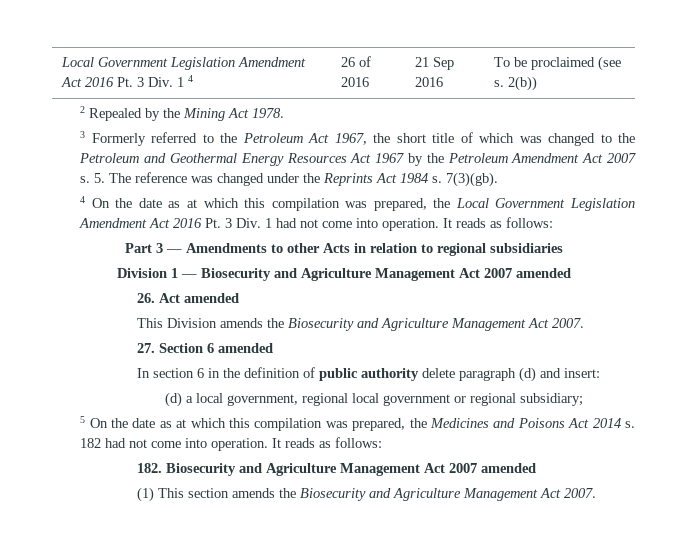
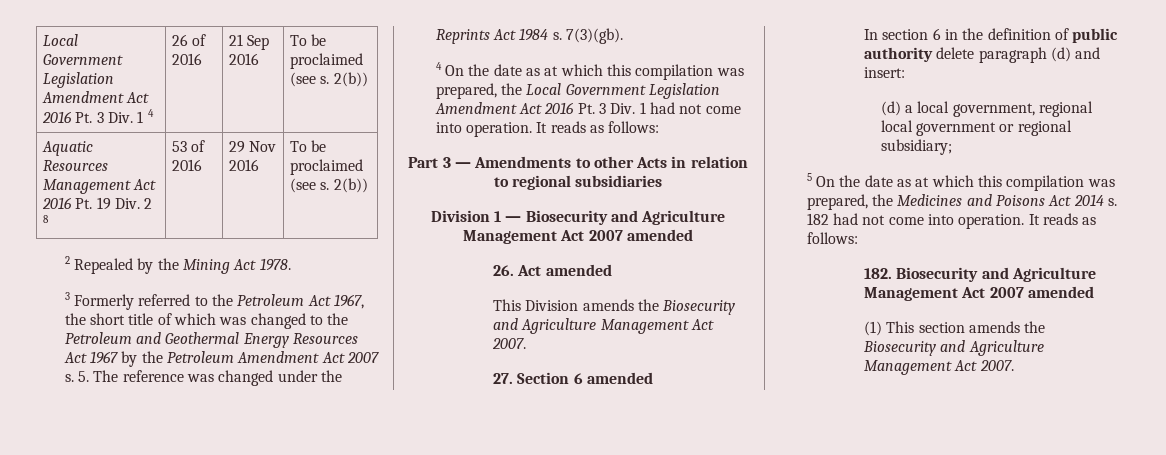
(538, 83) none -> [42,141,94,156] [43,160,109,171] [43,179,157,194] [42,197,153,210] [43,215,50,223] [172,140,206,152] [172,159,203,171] [229,141,277,153] [229,159,260,171] [290,140,327,152] [290,159,364,175] [290,178,368,193] // Aquatic Resources Management Act 2016 Pt. 19 Div. 2 8 | 53 of 2016 | 29 Nov 2016 | To be proclaimed (see s. 2(b))

